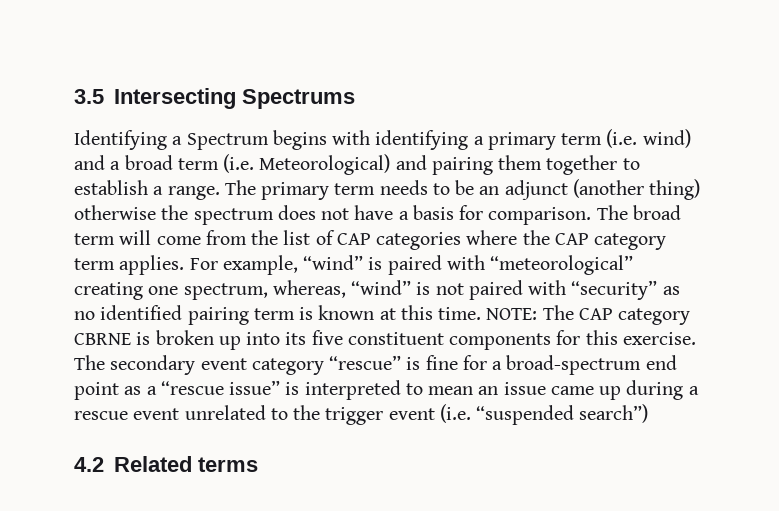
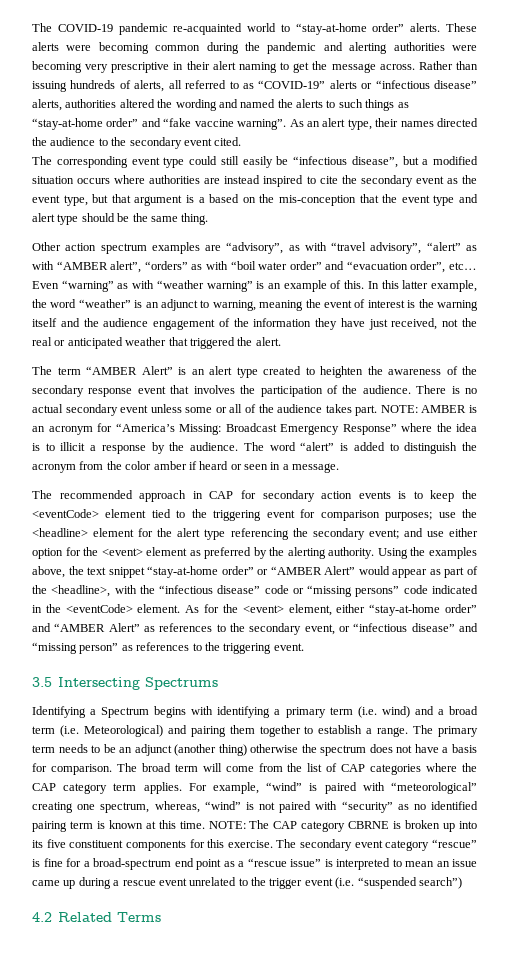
(74, 96) none -> [32,23,477,35] [32,42,477,54] [32,61,478,73] [32,80,477,92] [32,99,409,111] [32,118,479,130] [32,137,242,149] [32,156,478,168] [32,175,478,187] [32,194,479,206] [32,213,209,225] [32,242,477,254] [32,261,477,273] [32,280,478,292] [32,299,478,311] [32,318,478,330] [32,337,281,349] [32,366,477,378] [32,385,478,397] [32,404,477,416] [32,423,477,435] [32,442,478,454] [32,461,340,473] [32,490,477,502] [32,509,477,521] [32,528,478,540] [32,547,478,559] [32,566,479,578] [32,585,478,597] [32,604,477,616] [32,623,478,635] [32,642,304,654] The COVID-19 pandemic re-acquainted world to “stay-at-home order” alerts. These alerts were becoming common during the pandemic and alerting authorities were becoming very prescriptive in their alert naming to get the message across. Rather than issuing hundreds of alerts, all referred to as “COVID-19” alerts or “infectious disease” alerts, authorities altered the wording and named the alerts to such things as “stay-at-home order” and “fake vaccine warning”. As an alert type, their names directed the audience to the secondary event cited. // The corresponding event type could still easily be “infectious disease”, but a modified situation occurs where authorities are instead inspired to cite the secondary event as the event type, but that argument is a based on the mis-conception that the event type and alert type should be the same thing. // Other action spectrum examples are “advisory”, as with “travel advisory”, “alert” as with “AMBER alert”, “orders” as with “boil water order” and “evacuation order”, etc… Even “warning” as with “weather warning” is an example of this. In this latter example, the word “weather” is an adjunct to warning, meaning the event of interest is the warning itself and the audience engagement of the information they have just received, not the real or anticipated weather that triggered the alert. // The term “AMBER Alert” is an alert type created to heighten the awareness of the secondary response event that involves the participation of the audience. There is no actual secondary event unless some or all of the audience takes part. NOTE: AMBER is an acronym for “America’s Missing: Broadcast Emergency Response” where the idea is to illicit a response by the audience. The word “alert” is added to distinguish the acronym from the color amber if heard or seen in a message. // The recommended approach in CAP for secondary action events is to keep the <eventCode> element tied to the triggering event for comparison purposes; use the <headline> element for the alert type referencing the secondary event; and use either option for the <event> element as preferred by the alerting authority. Using the examples above, the text snippet “stay-at-home order” or “AMBER Alert” would appear as part of the <headline>, with the “infectious disease” code or “missing persons” code indicated in the <eventCode> element. As for the <event> element, either “stay-at-home order” and “AMBER Alert” as references to the secondary event, or “infectious disease” and “missing person” as references to the triggering event. //
[197,457,258,472] terms -> [117,912,162,922] Terms

